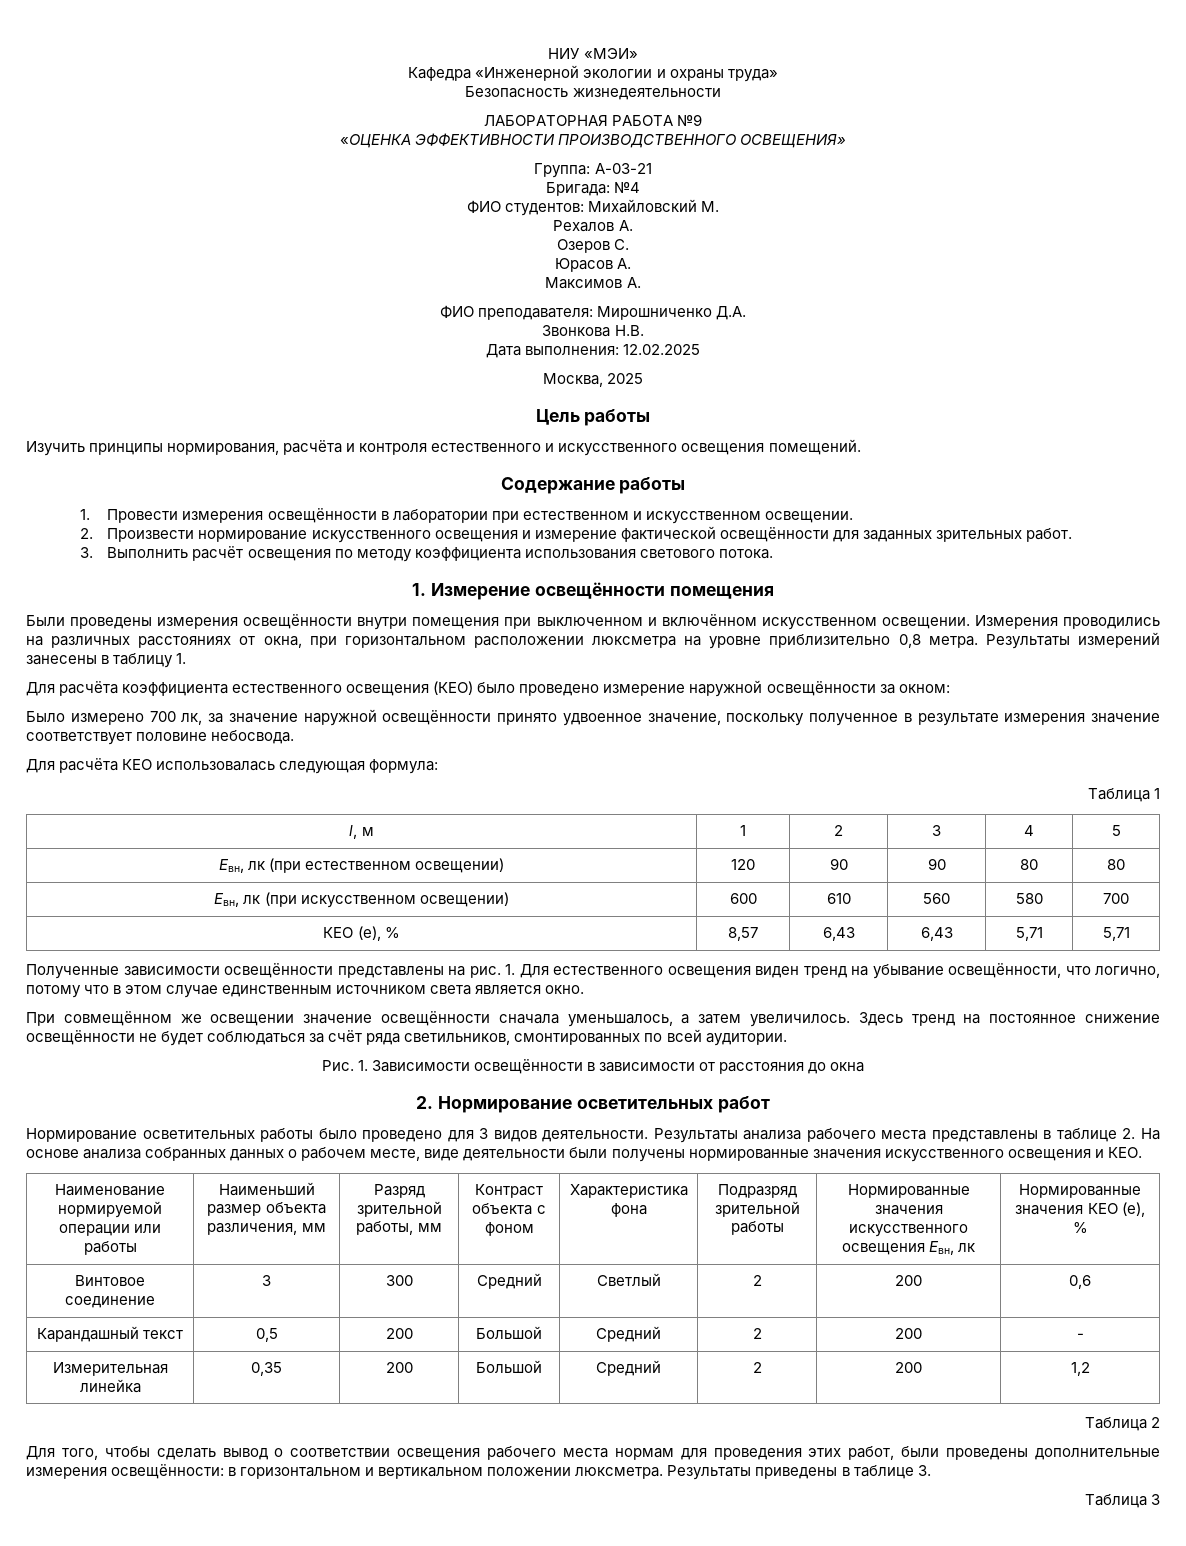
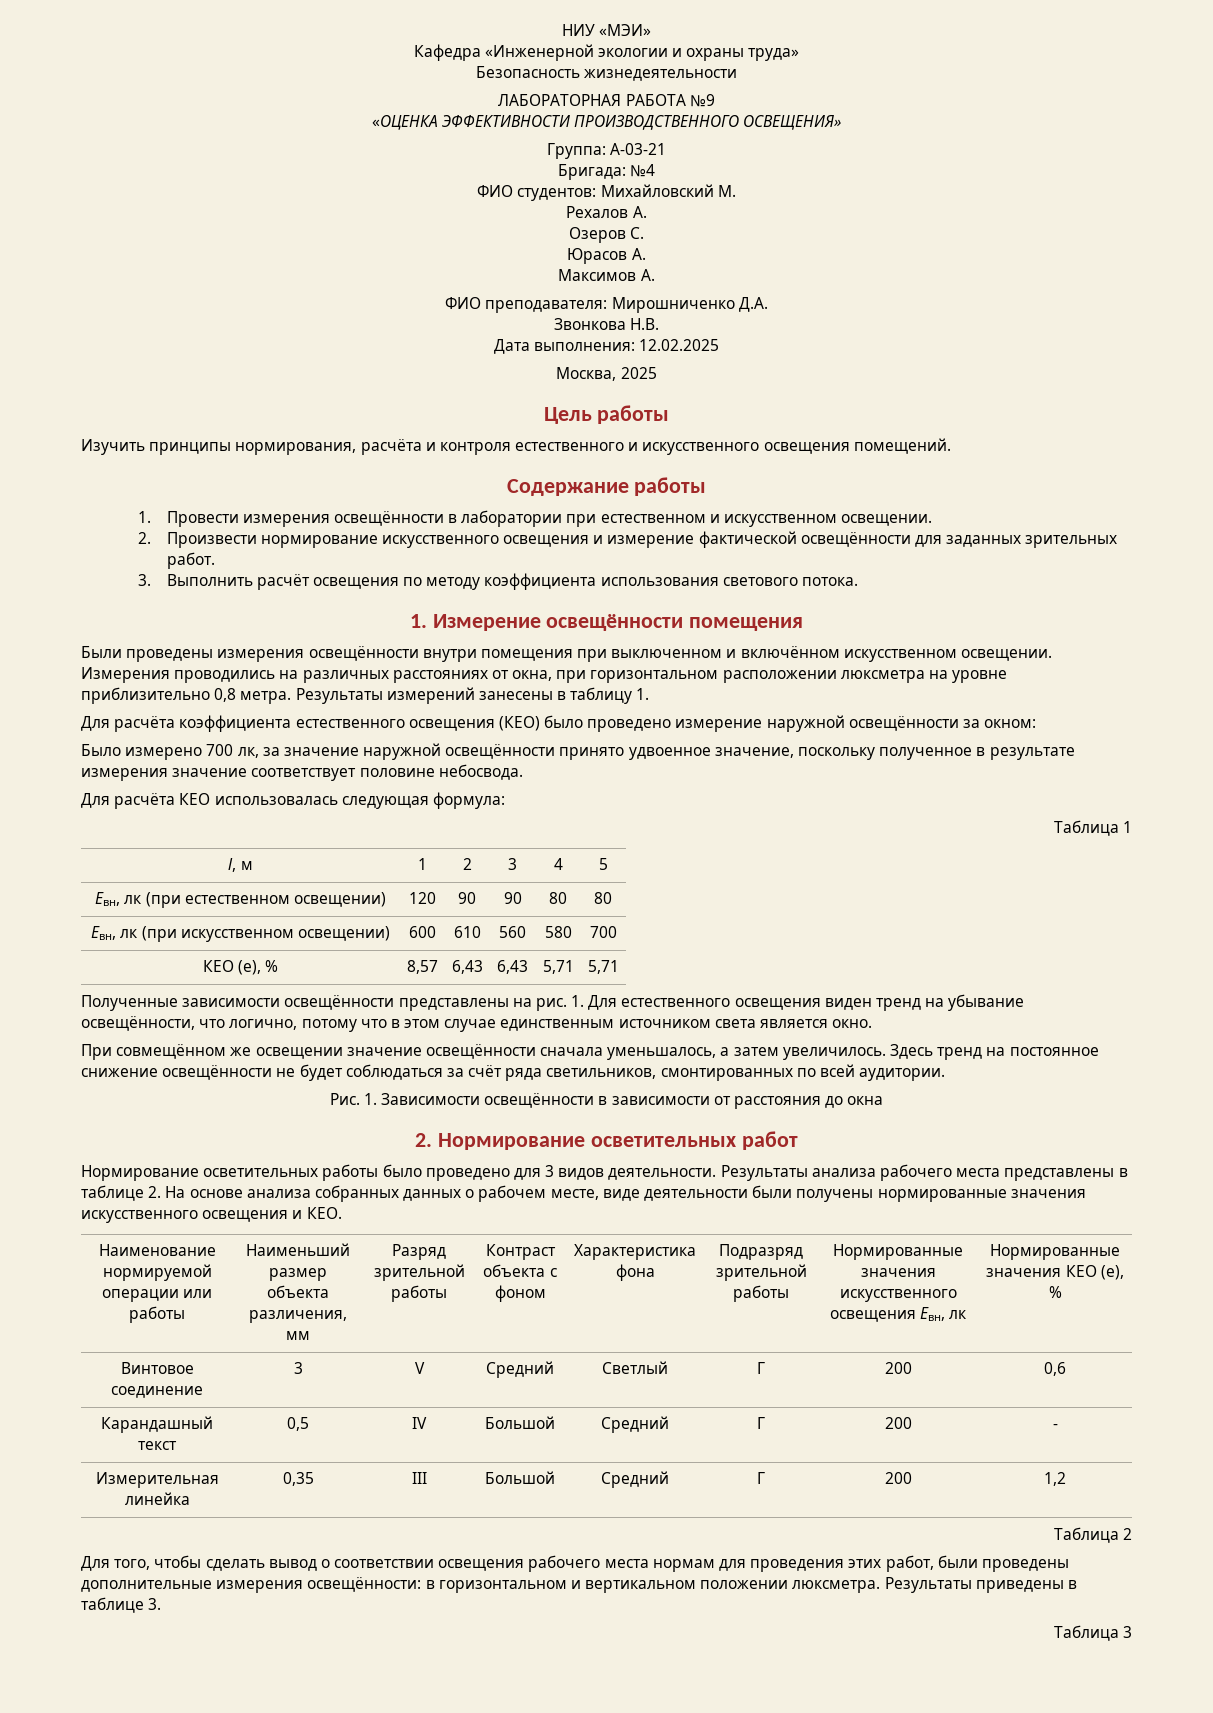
[356,1221,442,1235] работы, мм -> [391,1285,447,1302] работы
[385,1275,413,1286] 300 -> [414,1362,425,1374] V
[752,1275,762,1286] 2 -> [757,1362,765,1374] Г
[385,1328,413,1339] [476,1326,542,1339] [596,1326,661,1342] [752,1328,762,1339] 200 | Большой | Средний | 2 -> [412,1417,427,1429] [485,1416,555,1429] [601,1416,669,1433] [757,1417,765,1429] IV | Большой | Средний | Г
[385,1362,413,1373] [476,1360,542,1373] [596,1360,661,1376] [752,1362,762,1373] 200 | Большой | Средний | 2 -> [411,1472,427,1484] [485,1471,555,1484] [601,1471,669,1488] [757,1472,765,1484] III | Большой | Средний | Г

